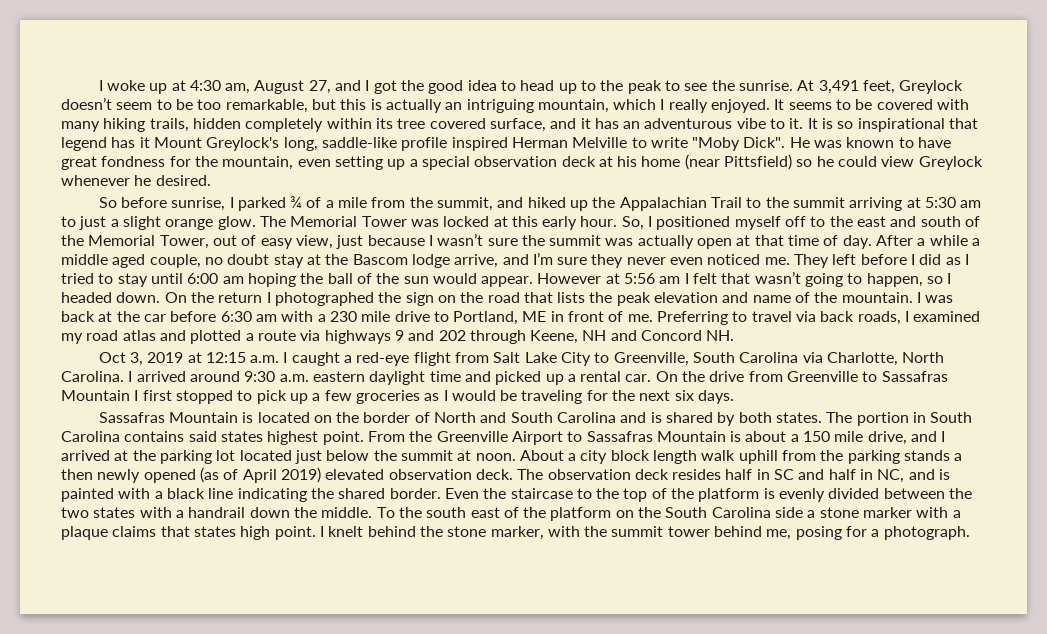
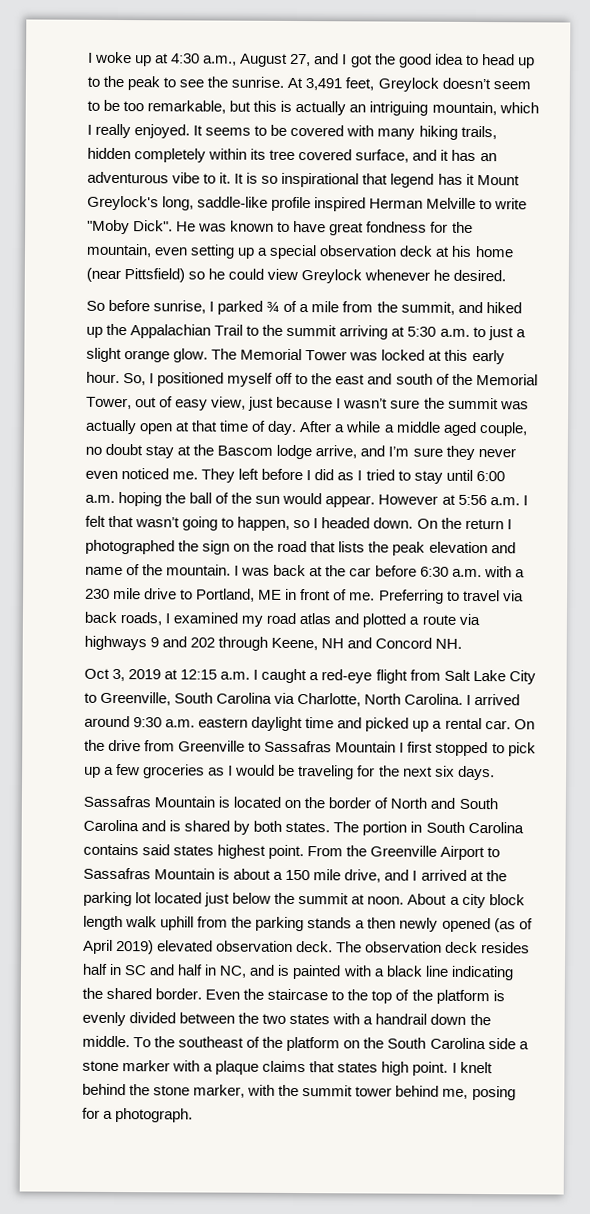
[225,83,251,94] am, -> [203,55,238,66] a.m.,
[960,200,982,208] am -> [439,328,470,337] a.m.
[222,276,244,284] am -> [85,494,115,503] a.m.
[659,276,681,284] am -> [489,497,520,506] a.m.
[255,314,277,322] am -> [451,568,482,578] a.m.
[426,507,500,518] south east -> [178,1036,245,1048] southeast

